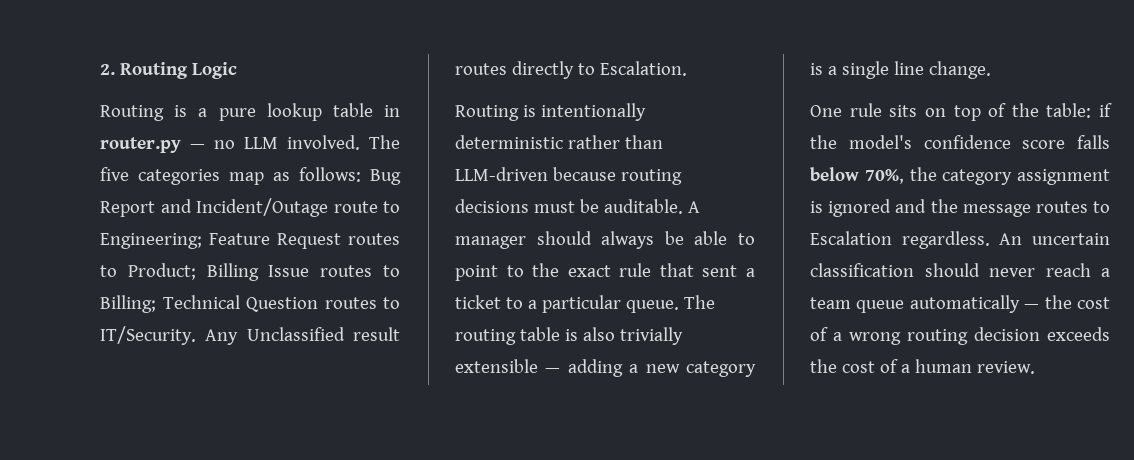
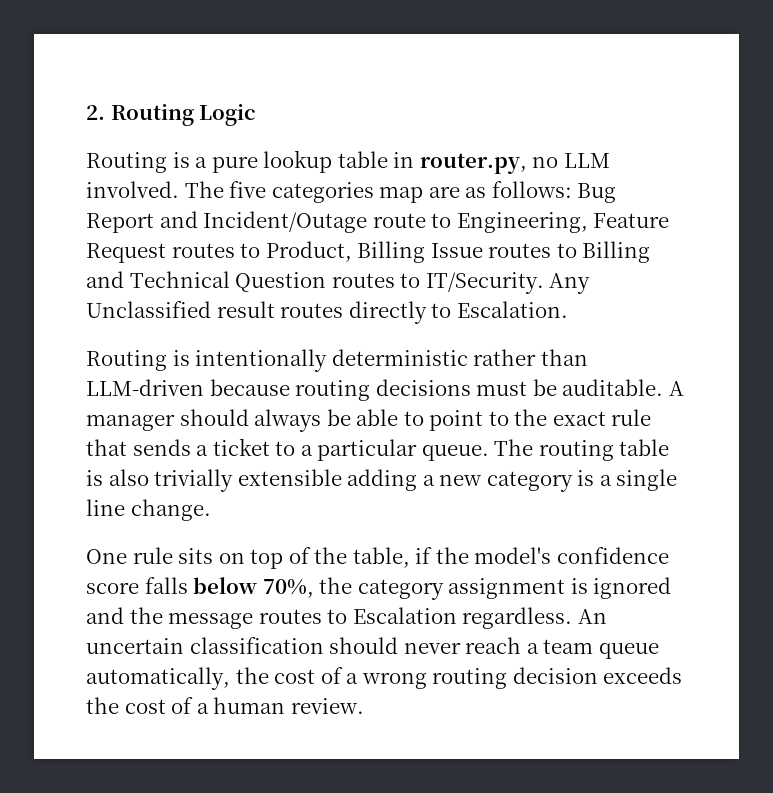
[100,137,205,153] router.py — -> [419,153,527,174] router.py,
(264, 178) none -> [428,186,460,198] are
[100,233,202,249] Engineering; -> [456,212,588,233] Engineering,
[127,263,196,280] Product; -> [265,241,352,262] Product,
[100,295,156,313] Billing; -> [582,241,651,263] [86,271,124,288] Billing and
[702,265,738,277] sent -> [132,439,191,456] sends
[545,368,561,373] — -> (342, 477) none
[1046,103,1092,118] table: -> [352,547,410,568] table,
[909,295,1040,313] automatically — -> [86,667,230,690] automatically,

